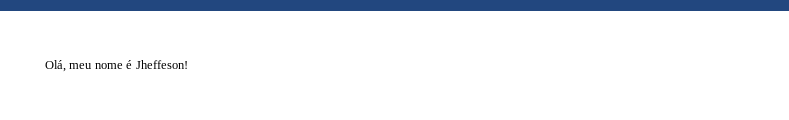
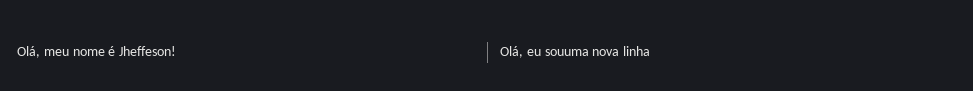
(188, 64) none -> [500,46,651,58] // Olá, eu souuma nova linha

